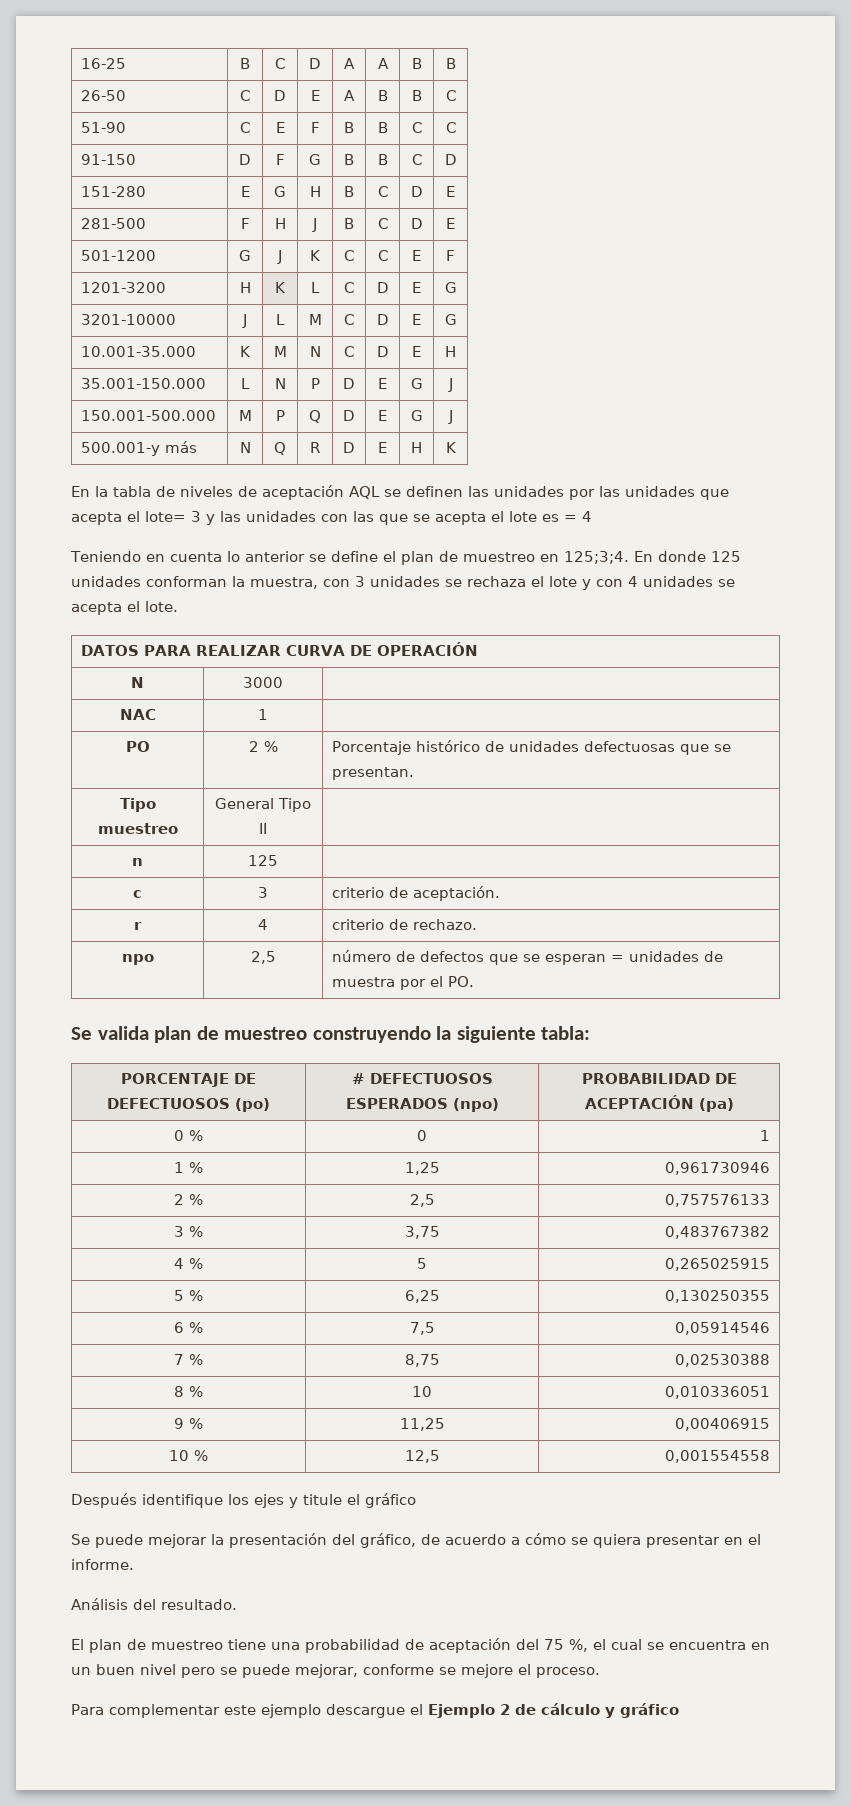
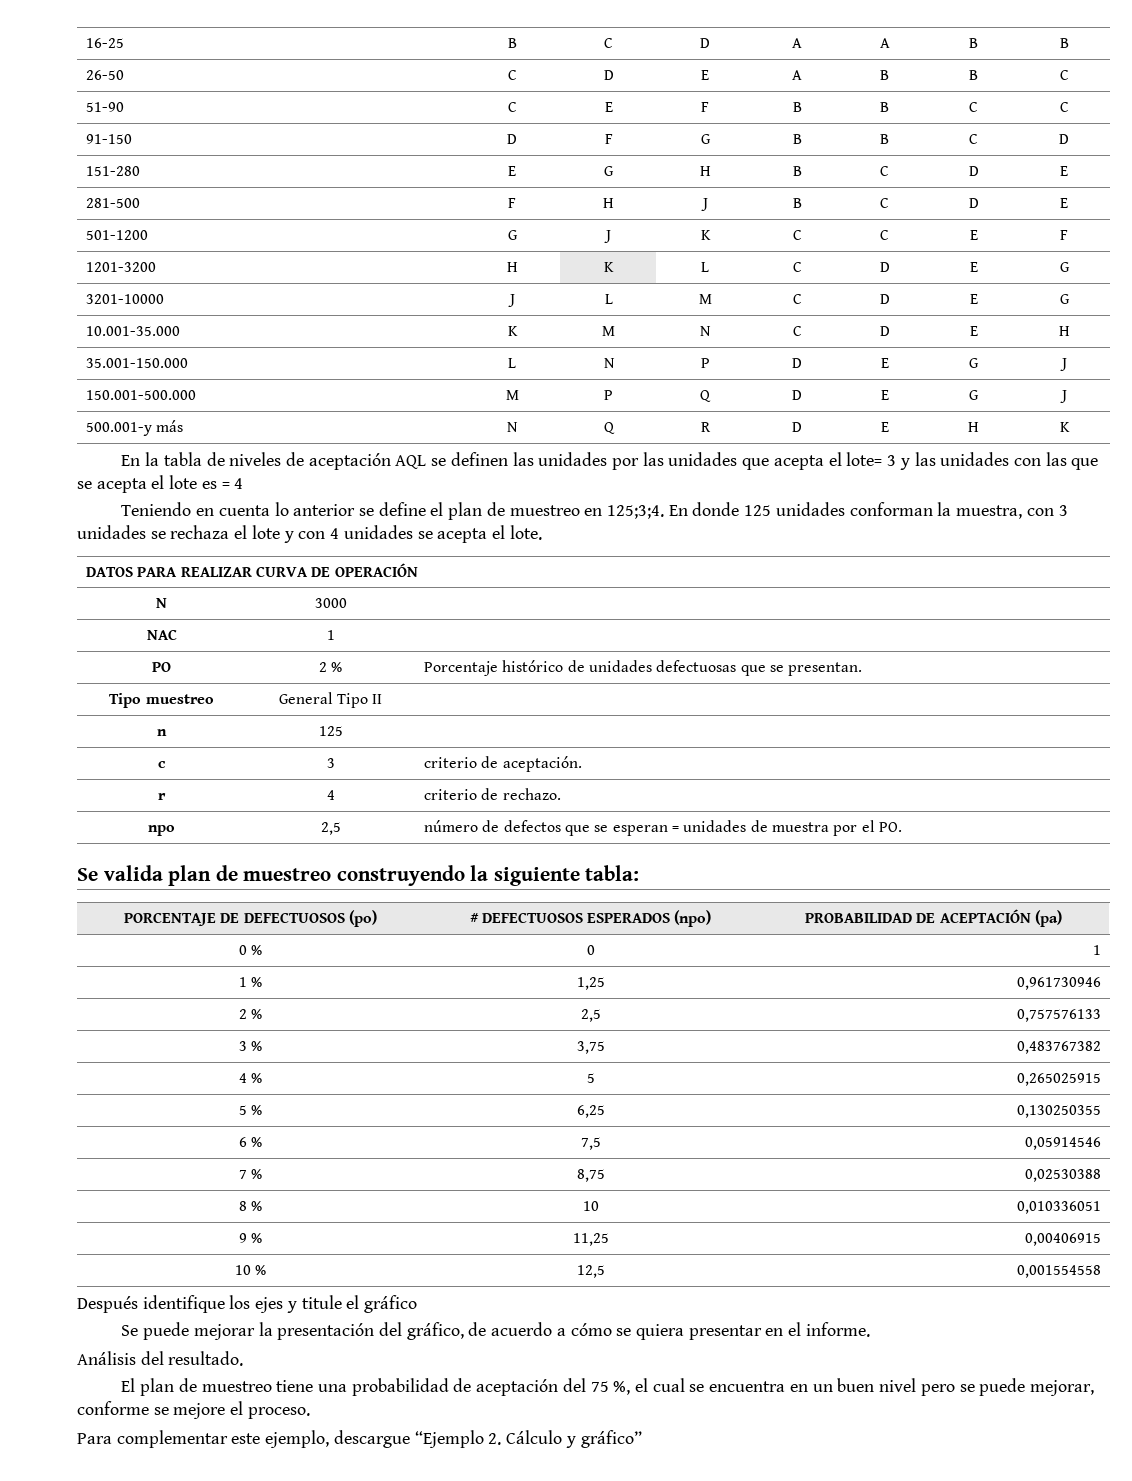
[261,1703,679,1718] ejemplo descargue el Ejemplo 2 de cálculo y gráfico -> [265,1430,642,1448] ejemplo, descargue “Ejemplo 2. Cálculo y gráfico”

